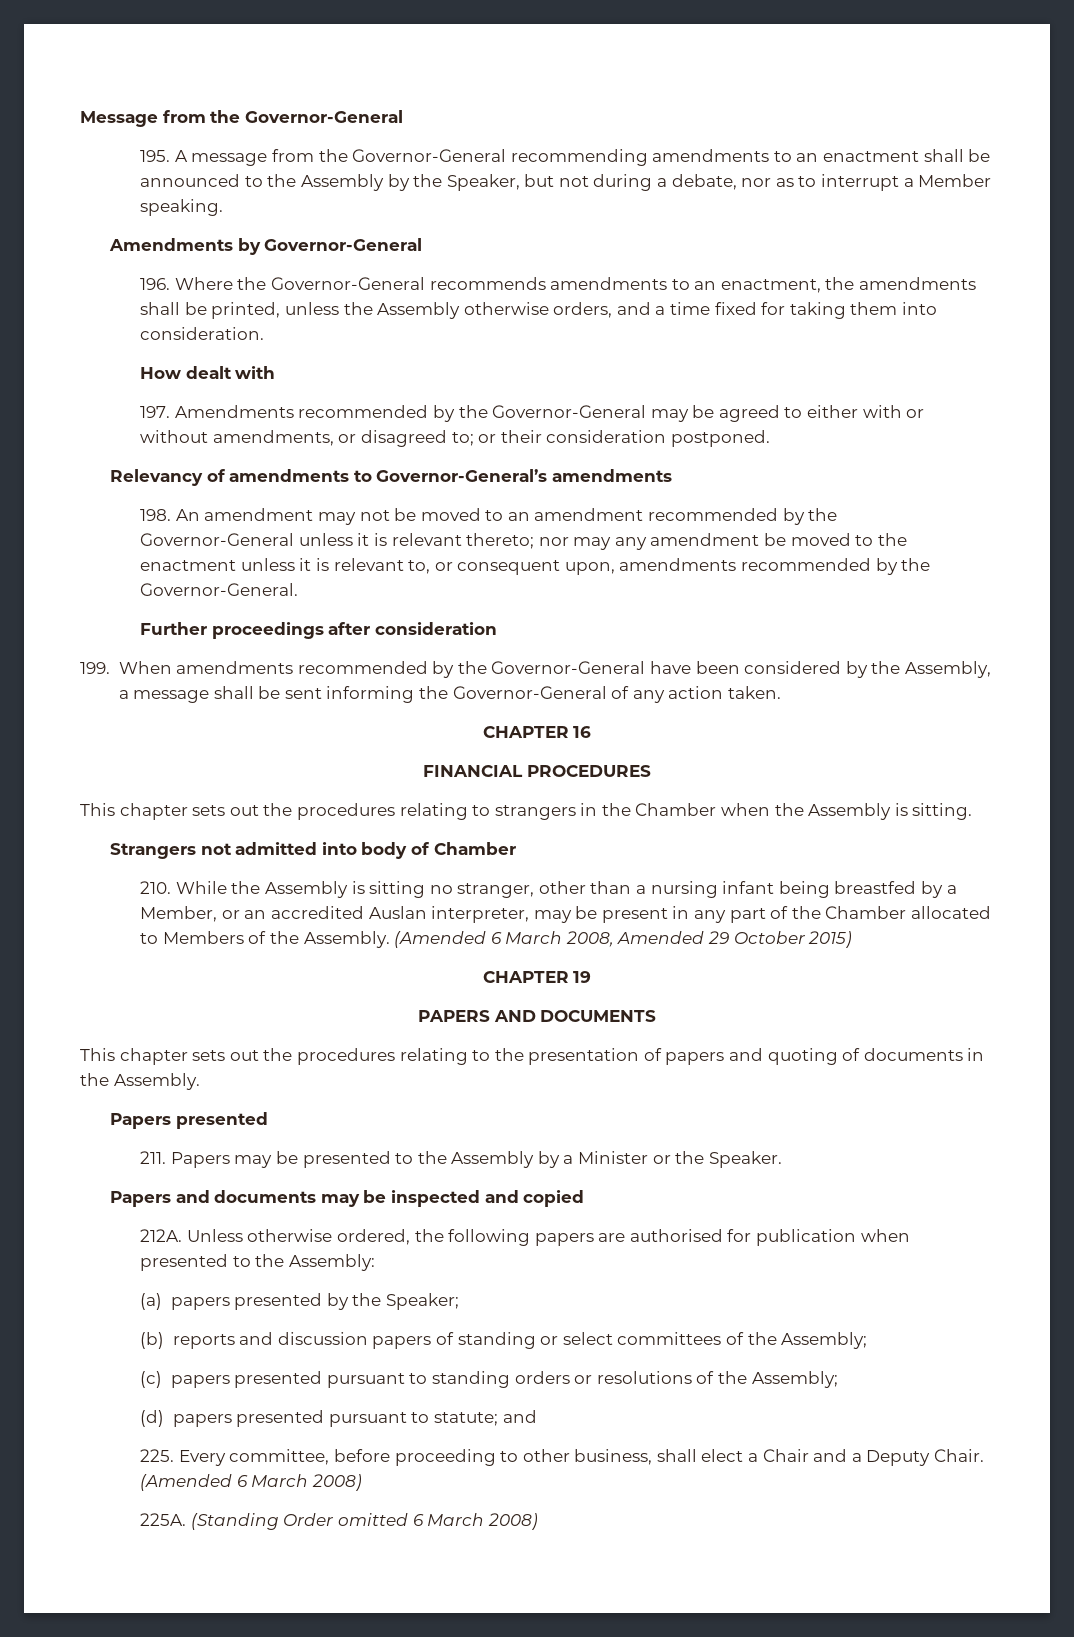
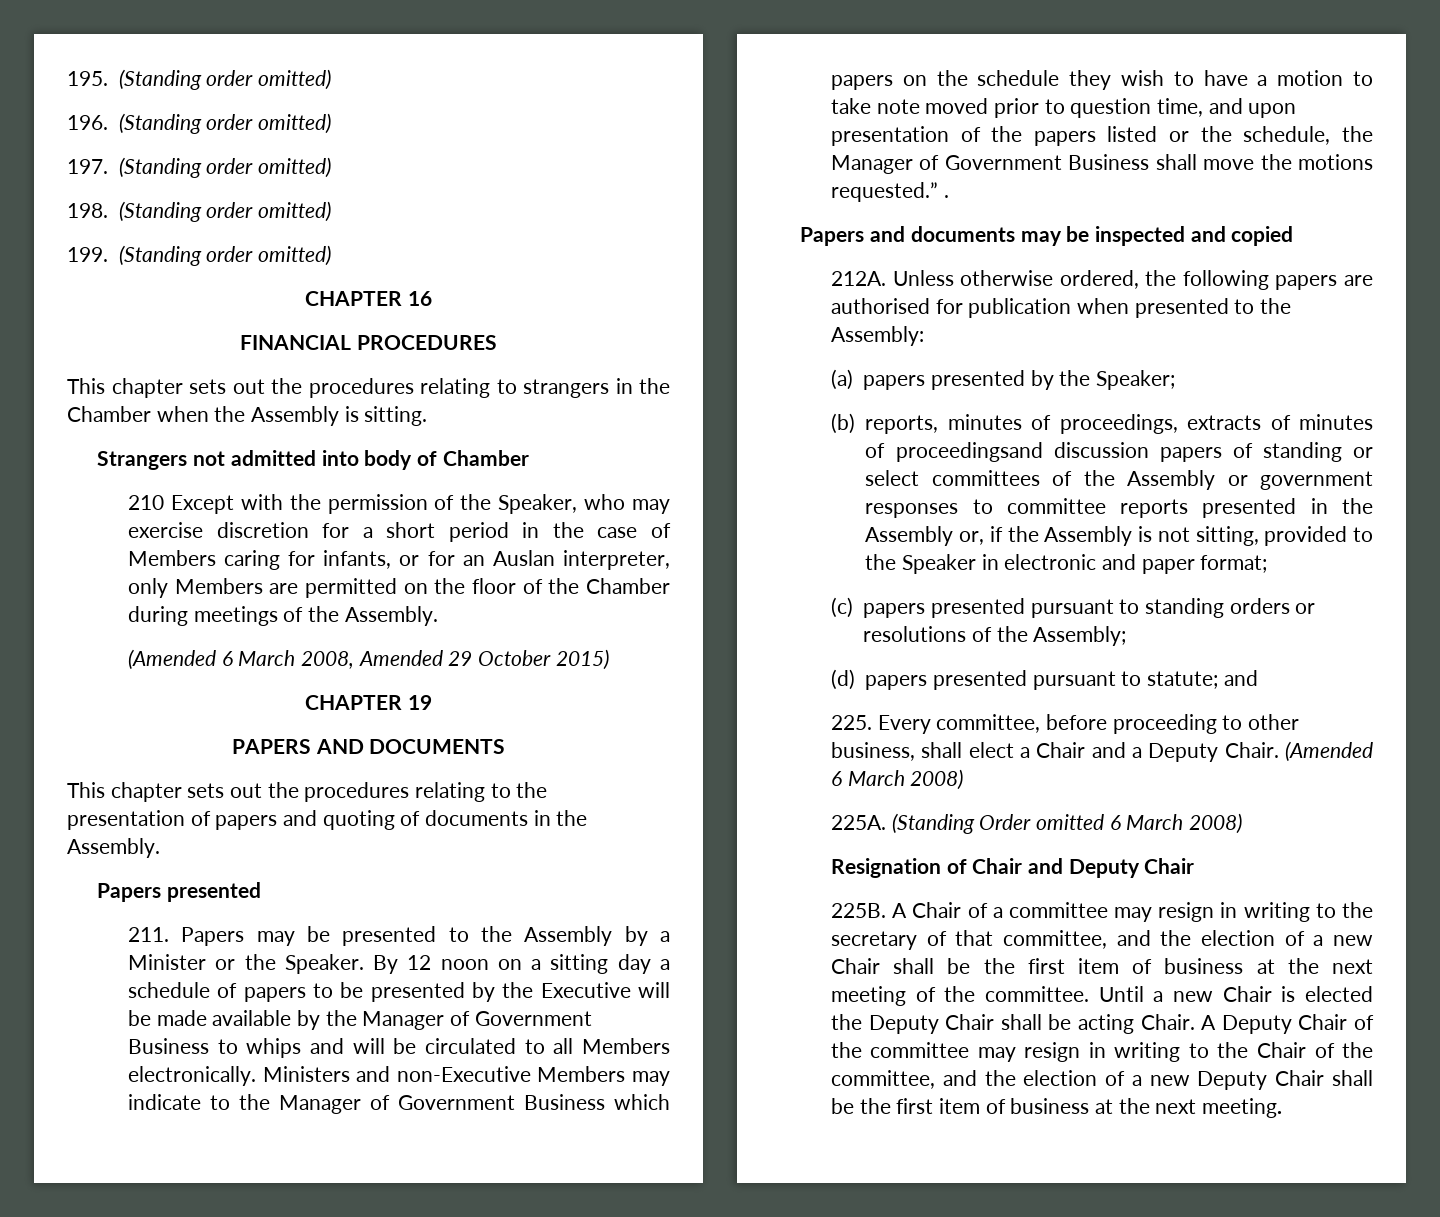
[80,110,403,127] [140,149,991,166] [140,174,992,191] [140,199,224,216] [109,238,423,255] [140,277,977,293] [140,302,938,319] [140,327,265,340] [140,366,276,379] [140,405,925,422] [140,430,770,447] [110,469,673,486] [140,508,838,525] [140,533,907,550] [140,558,931,575] [140,583,299,596] [140,622,497,639] [80,661,991,678] [118,686,781,703] Message from the Governor-General // 195. A message from the Governor-General recommending amendments to an enactment shall be announced to the Assembly by the Speaker, but not during a debate, nor as to interrupt a Member speaking. // Amendments by Governor-General // 196. Where the Governor-General recommends amendments to an enactment, the amendments shall be printed, unless the Assembly otherwise orders, and a time fixed for taking them into consideration. // How dealt with // 197. Amendments recommended by the Governor-General may be agreed to either with or without amendments, or disagreed to; or their consideration postponed. // Relevancy of amendments to Governor-General’s amendments // 198. An amendment may not be moved to an amendment recommended by the Governor-General unless it is relevant thereto; nor may any amendment be moved to the enactment unless it is relevant to, or consequent upon, amendments recommended by the Governor-General. // Further proceedings after consideration // 199. When amendments recommended by the Governor-General have been considered by the Assembly, a message shall be sent informing the Governor-General of any action taken. -> [67,69,331,90] [67,113,331,134] [67,157,331,178] [67,201,331,222] [67,245,331,266] 195. (Standing order omitted) // 196. (Standing order omitted) // 197. (Standing order omitted) // 198. (Standing order omitted) // 199. (Standing order omitted)
[140,881,957,898] [140,906,992,923] [140,931,244,944] 210. While the Assembly is sitting no stranger, other than a nursing infant being breastfed by a Member, or an accredited Auslan interpreter, may be present in any part of the Chamber allocated to Members -> [127,494,670,514] [127,522,672,542] [127,550,670,570] [127,578,670,598] [127,606,278,626] 210 Except with the permission of the Speaker, who may exercise discretion for a short period in the case of Members caring for infants, or for an Auslan interpreter, only Members are permitted on the floor of the Chamber during meetings
(390, 939) none -> (438, 616) //
(782, 1159) none -> [373,954,670,974] [127,982,670,1002] [127,1010,592,1030] [127,1038,670,1058] [127,1066,670,1086] [127,1094,670,1114] [830,70,1373,90] [830,98,1297,118] [830,126,1373,146] [830,154,1373,174] [830,182,949,202] By 12 noon on a sitting day a schedule of papers to be presented by the Executive will be made available by the Manager of Government Business to whips and will be circulated to all Members electronically. Ministers and non-Executive Members may indicate to the Manager of Government Business which papers on the schedule they wish to have a motion to take note moved prior to question time, and upon presentation of the papers listed or the schedule, the Manager of Government Business shall move the motions requested.” .
[172,1332,274,1349] reports and -> [865,414,1373,434] [865,442,1043,462] reports, minutes of proceedings, extracts of minutes of proceedingsand
[781,1332,868,1349] Assembly; -> [1127,470,1373,490] [865,498,1373,518] [865,526,1373,546] [865,554,1268,574] Assembly or government responses to committee reports presented in the Assembly or, if the Assembly is not sitting, provided to the Speaker in electronic and paper format;
(538, 1521) none -> [830,858,1195,878] [830,902,1373,922] [830,930,1373,950] [830,958,1373,974] [830,986,1373,1006] [830,1014,1374,1034] [830,1042,1373,1062] [830,1070,1373,1090] [830,1098,1283,1118] // Resignation of Chair and Deputy Chair // 225B. A Chair of a committee may resign in writing to the secretary of that committee, and the election of a new Chair shall be the first item of business at the next meeting of the committee. Until a new Chair is elected the Deputy Chair shall be acting Chair. A Deputy Chair of the committee may resign in writing to the Chair of the committee, and the election of a new Deputy Chair shall be the first item of business at the next meeting.

